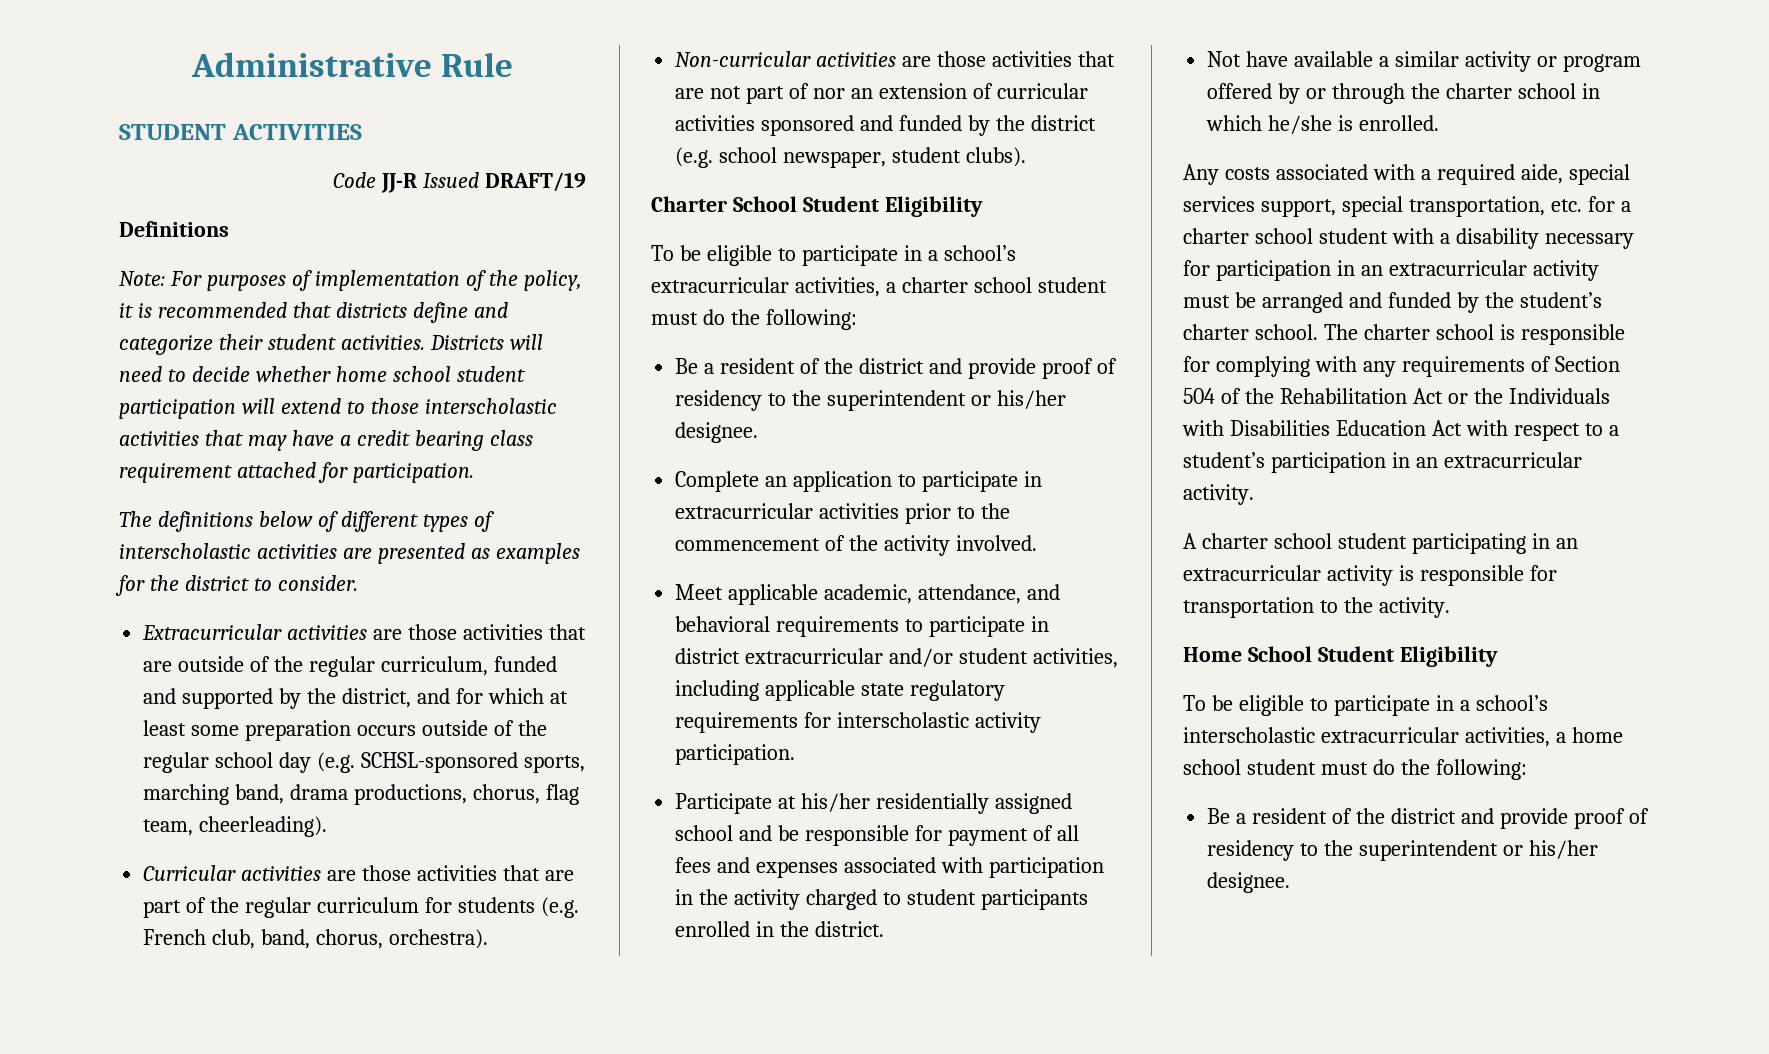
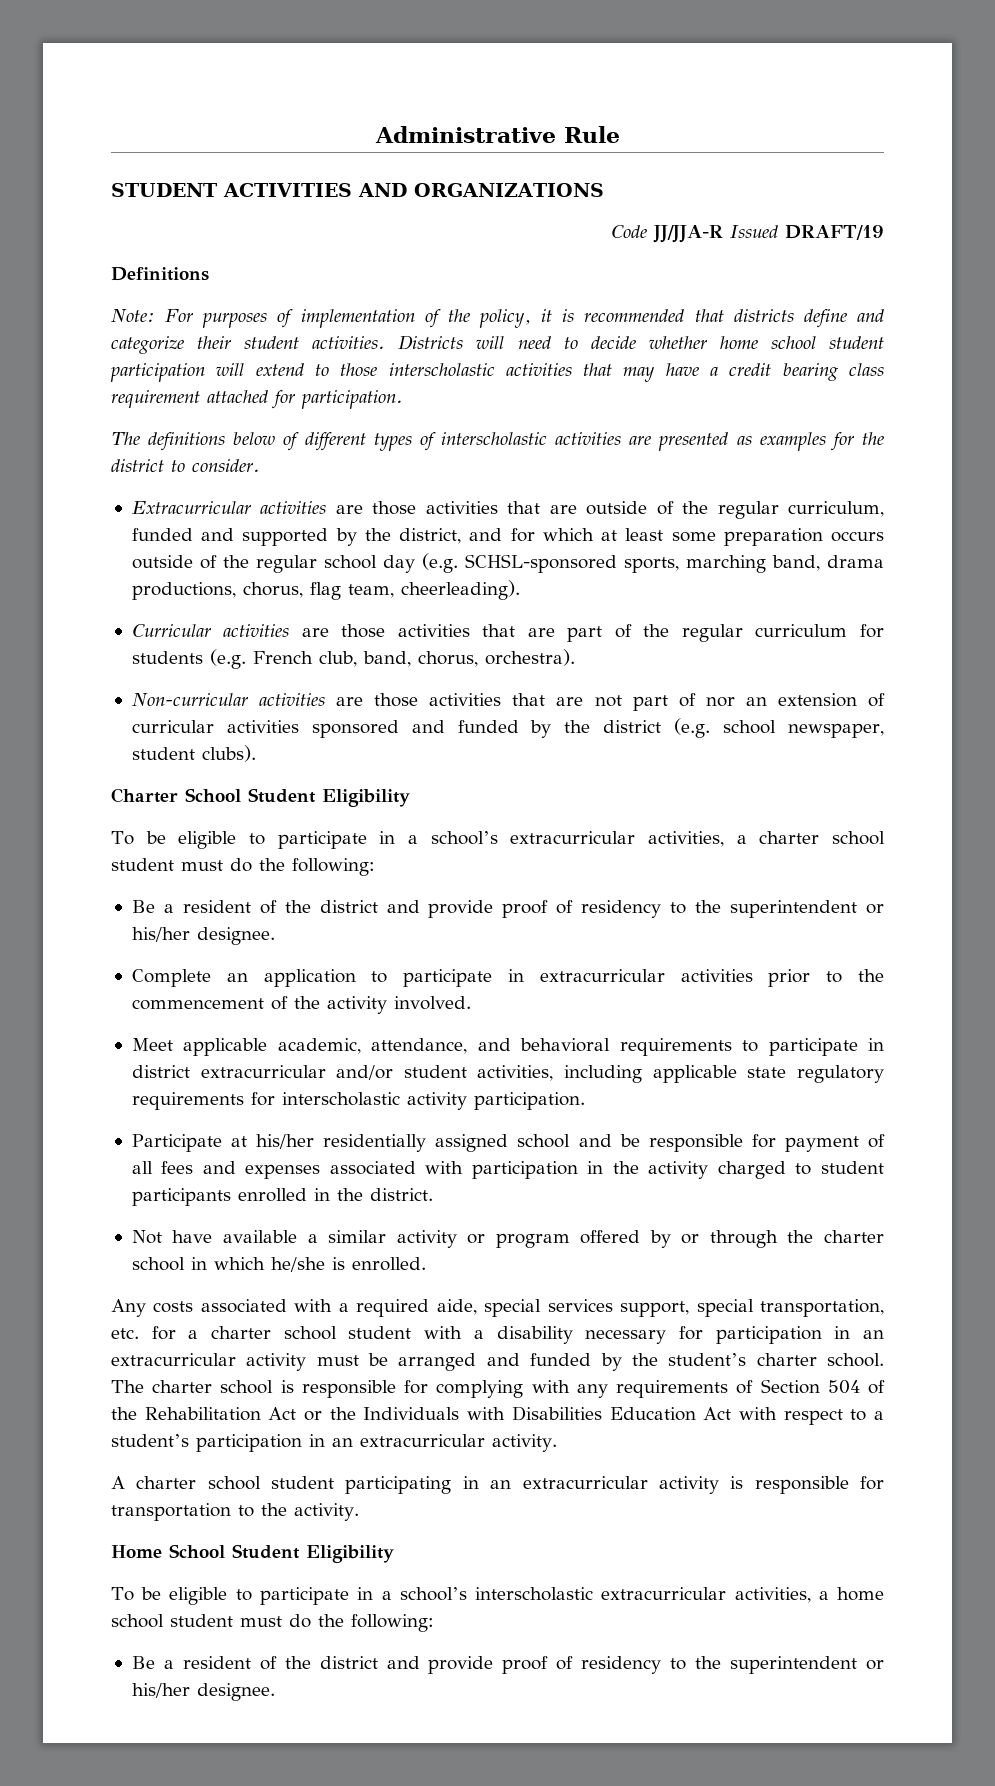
(362, 132) none -> [358,183,604,197] AND ORGANIZATIONS
[381,173,418,193] JJ-R -> [653,225,723,243] JJ/JJA-R

